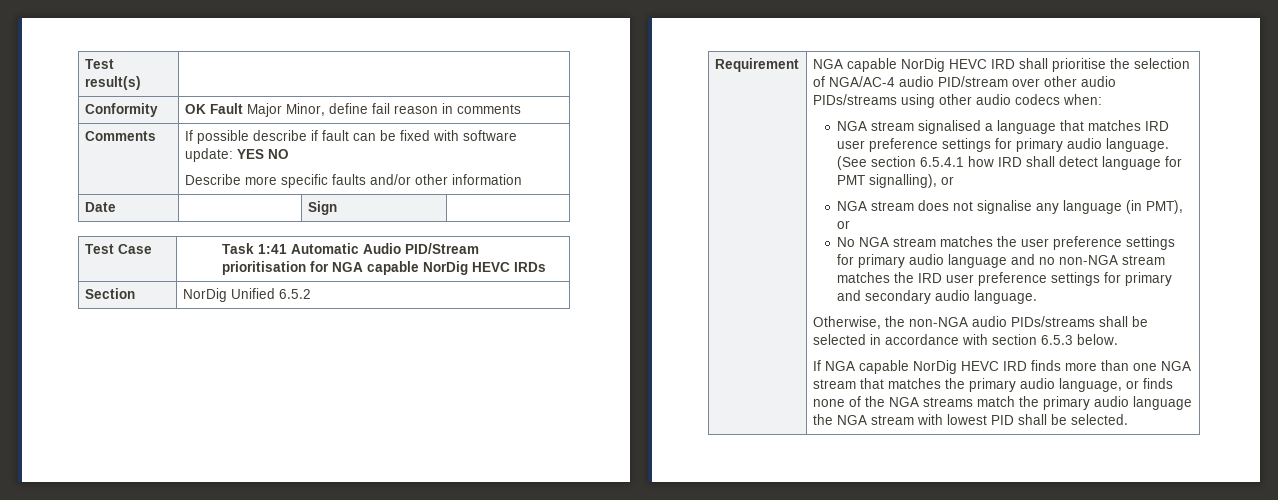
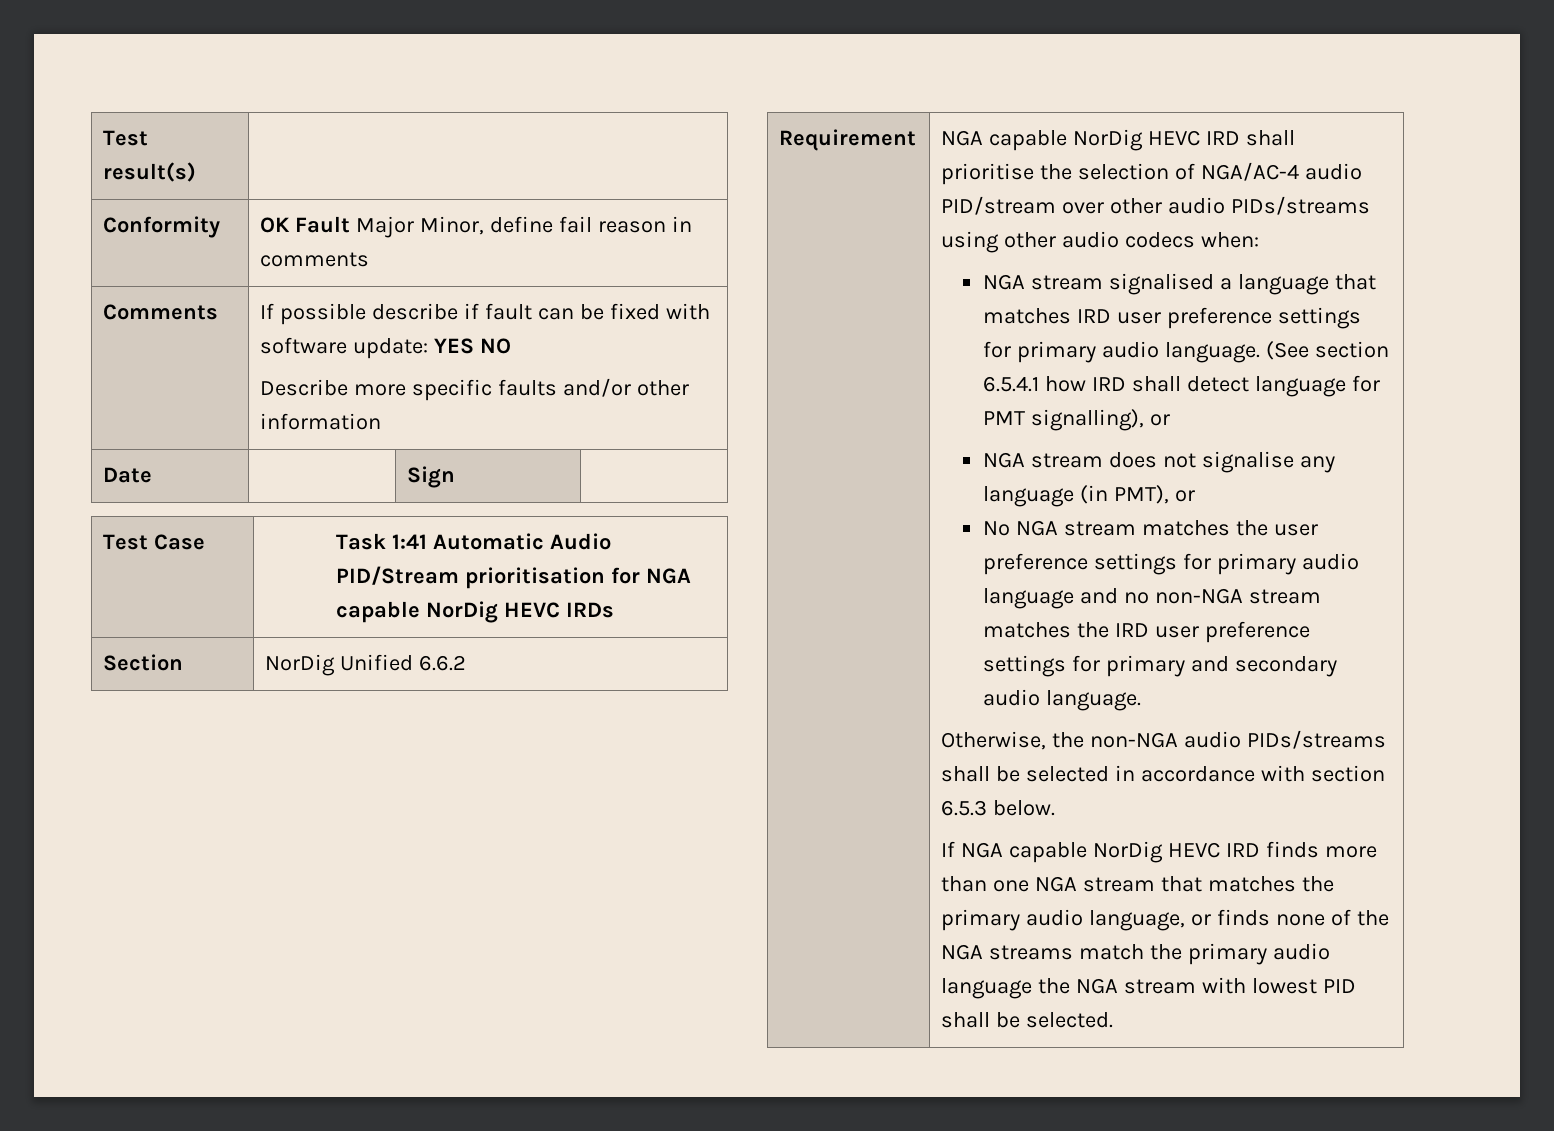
[278,289,311,299] 6.5.2 -> [419,655,467,671] 6.6.2

